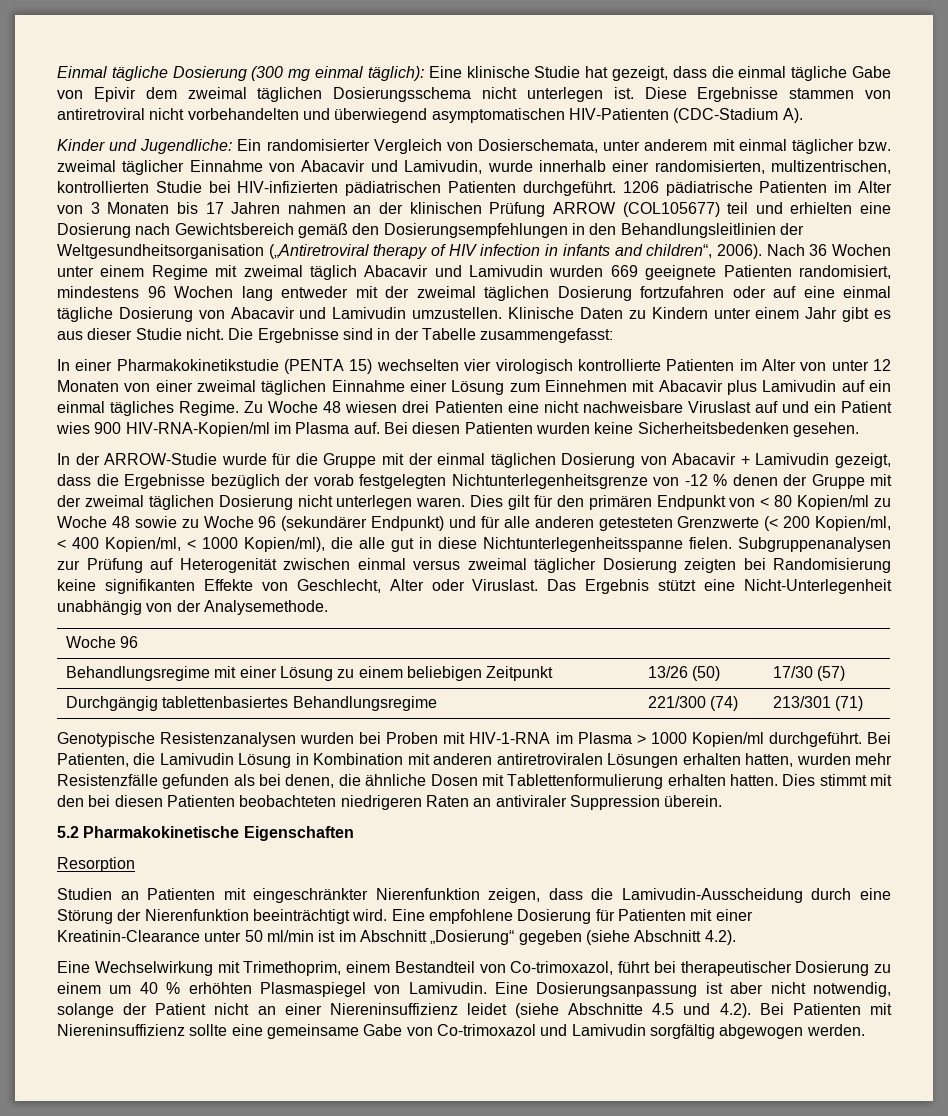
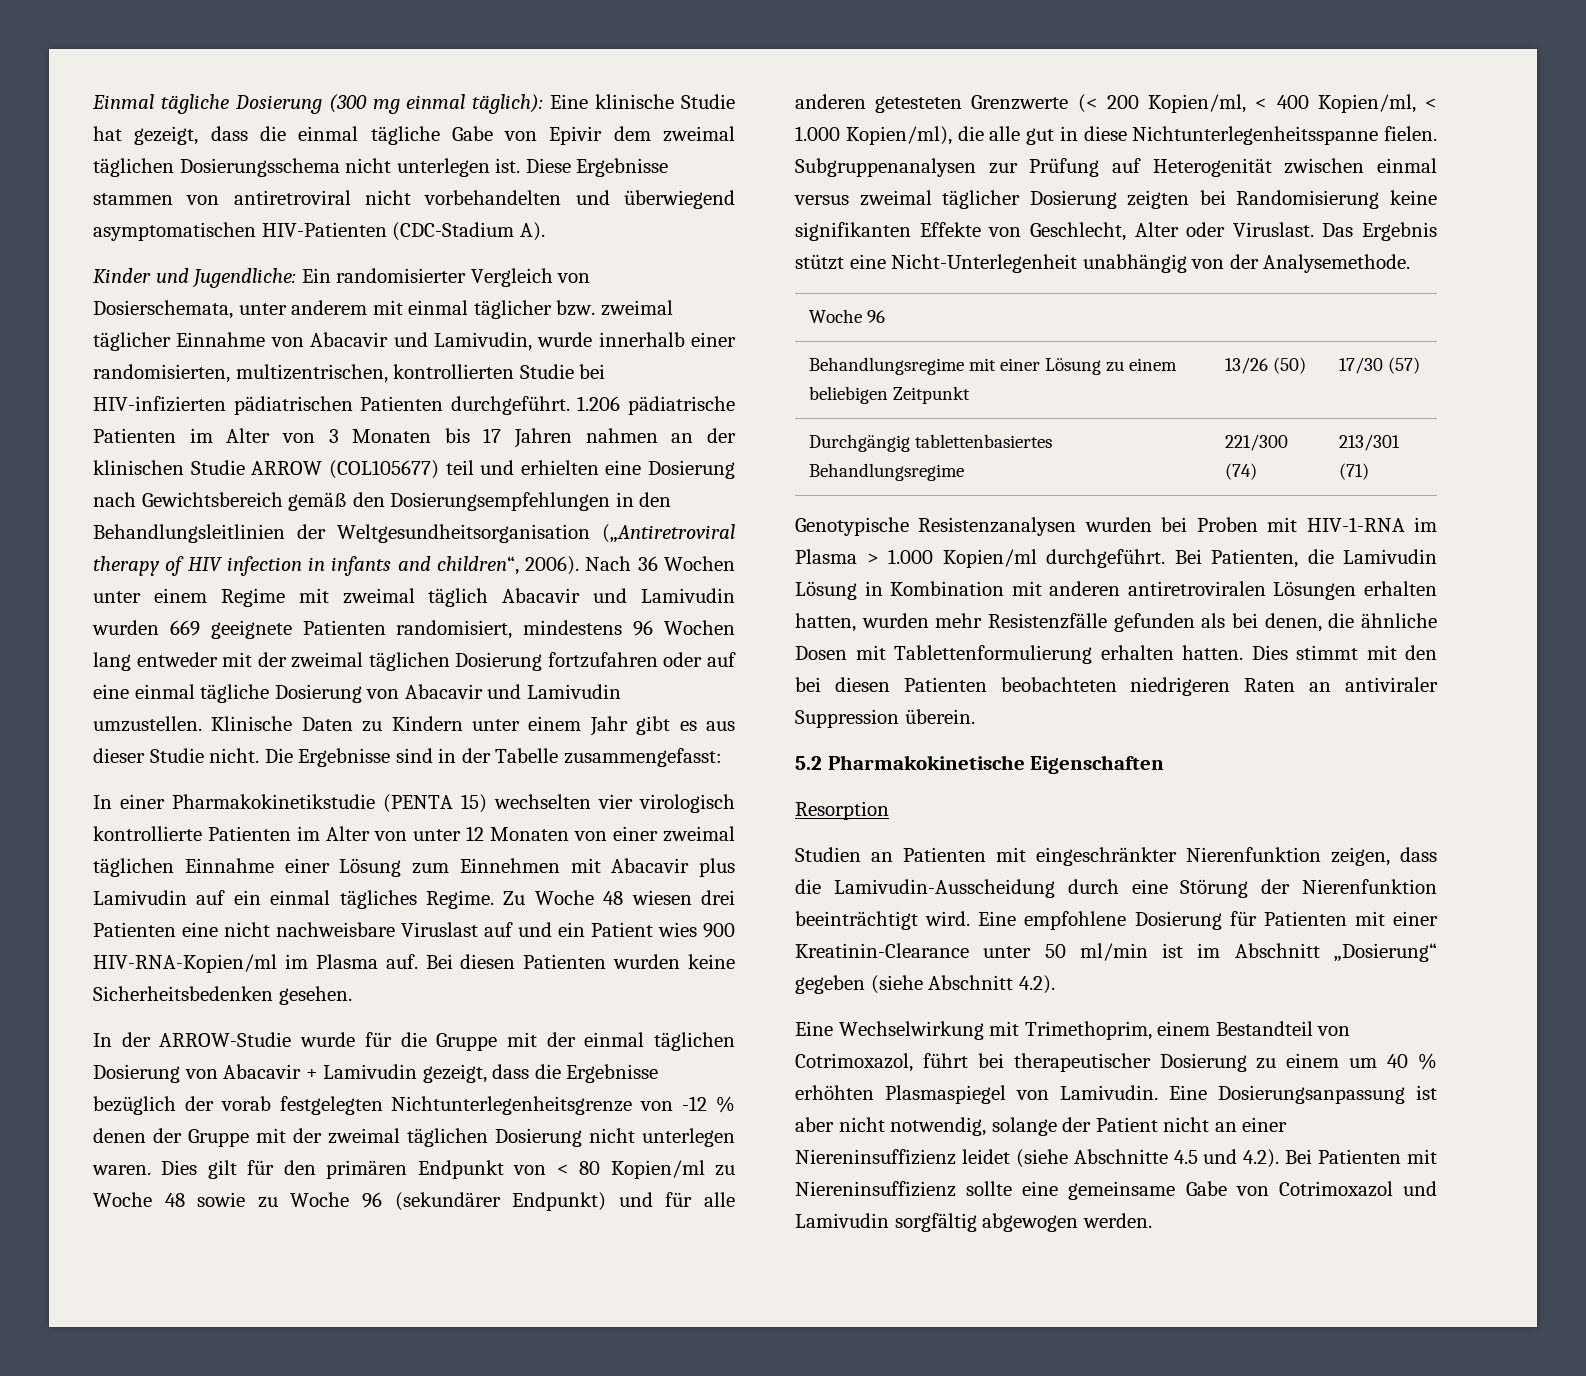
[622,181,659,193] 1206 -> [577,396,621,411] 1.206
[489,202,546,217] Prüfung -> [190,460,245,475] Studie
[202,537,238,549] 1000 -> [795,126,840,141] 1.000
[650,732,687,744] 1000 -> [888,549,933,564] 1.000
[510,961,614,975] Co-trimoxazol, -> [795,1053,913,1072] Cotrimoxazol,
[436,1024,536,1036] Co-trimoxazol -> [1278,1181,1393,1197] Cotrimoxazol

